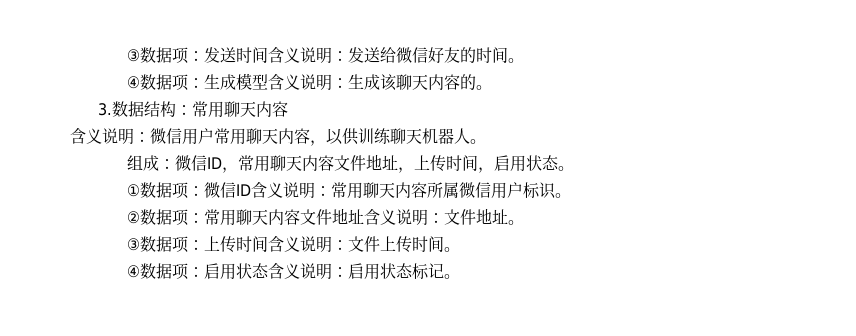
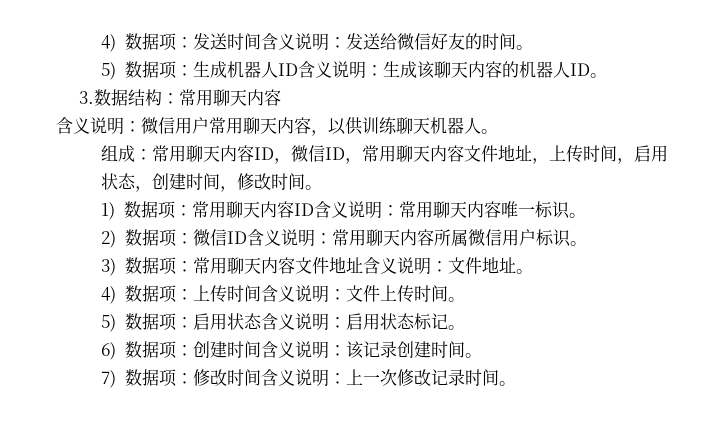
[126,49,140,62] ③ -> [101,34,117,52] 4)
[126,76,140,89] ④ -> [101,62,117,80] 5)
[235,73,268,90] 模型 -> [226,61,298,78] 机器人ID
(476, 82) none -> [518,61,590,78] 机器人ID
(175, 164) none -> [152,145,292,164] 常用聊天内容ID，
[557,166,574,171] [126,184,140,197] 。 // ① -> [135,173,323,192] [101,201,586,220] [101,230,117,248] ，创建时间，修改时间。 // 1)数据项：常用聊天内容ID含义说明：常用聊天内容唯一标识。 // 2)
[126,211,140,224] ② -> [101,258,117,276] 3)
[126,238,140,251] ③ -> [101,286,117,304] 4)
[126,265,140,278] ④ -> [101,314,117,332] 5)
(460, 276) none -> [101,341,482,360] [101,369,516,388] // 6)数据项：创建时间含义说明：该记录创建时间。 // 7)数据项：修改时间含义说明：上一次修改记录时间。

